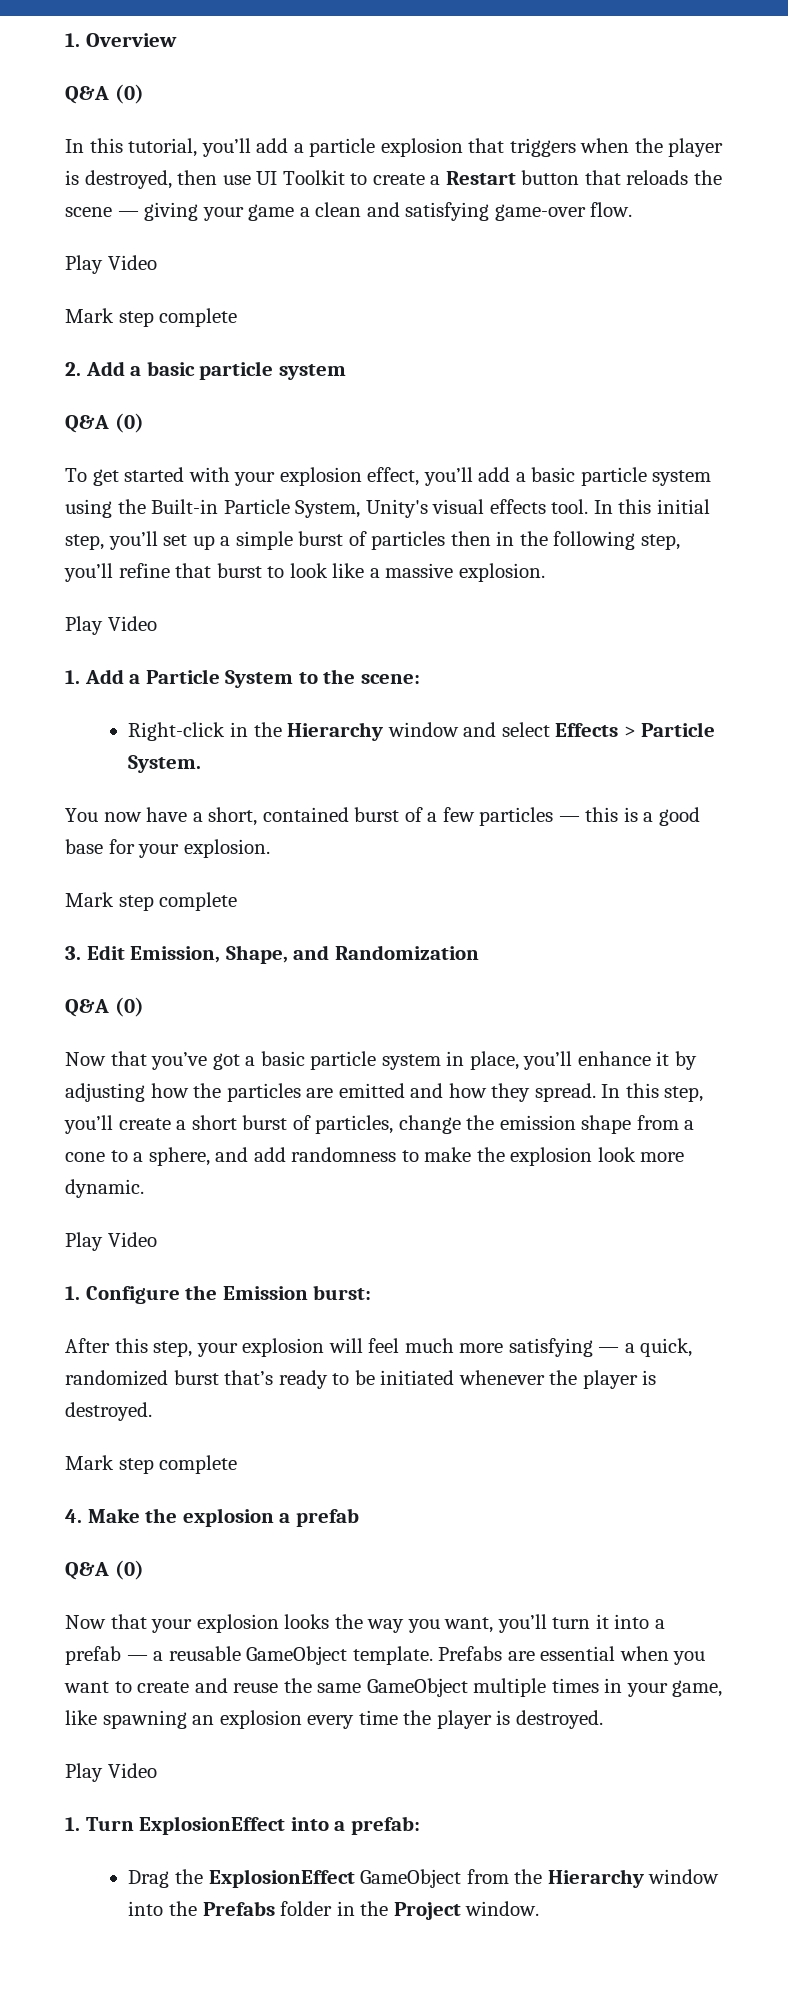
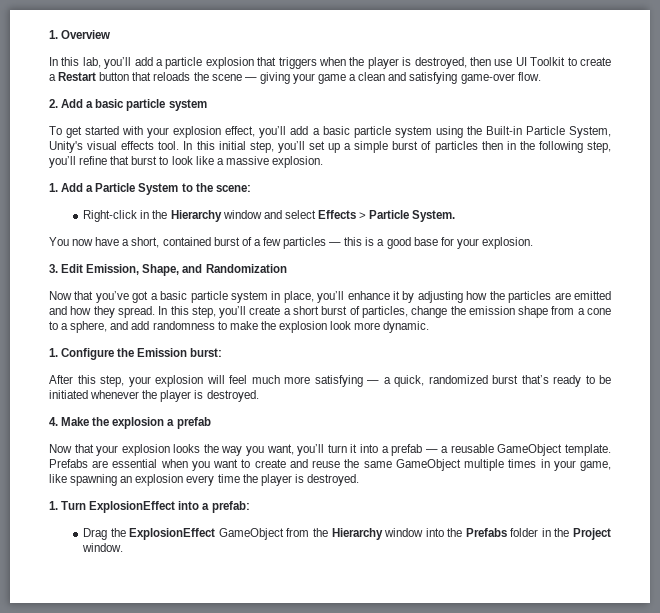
[65,84,144,104] [65,138,198,157] // Q&A (0) // In this tutorial, -> [49,57,101,68] // In this lab,
[65,255,157,274] [65,308,238,327] // Play Video // Mark step complete -> (541, 76) none
[65,413,144,433] // Q&A (0) -> (207, 105) none
[65,616,157,635] // Play Video -> (323, 162) none
[65,892,238,911] // Mark step complete -> (533, 243) none
[65,997,144,1017] // Q&A (0) -> (287, 268) none
[65,1232,157,1251] // Play Video -> (430, 327) none
[65,1455,238,1474] // Mark step complete -> (259, 396) none
[65,1560,144,1580] // Q&A (0) -> (211, 423) none
[65,1763,157,1782] // Play Video -> (359, 480) none

